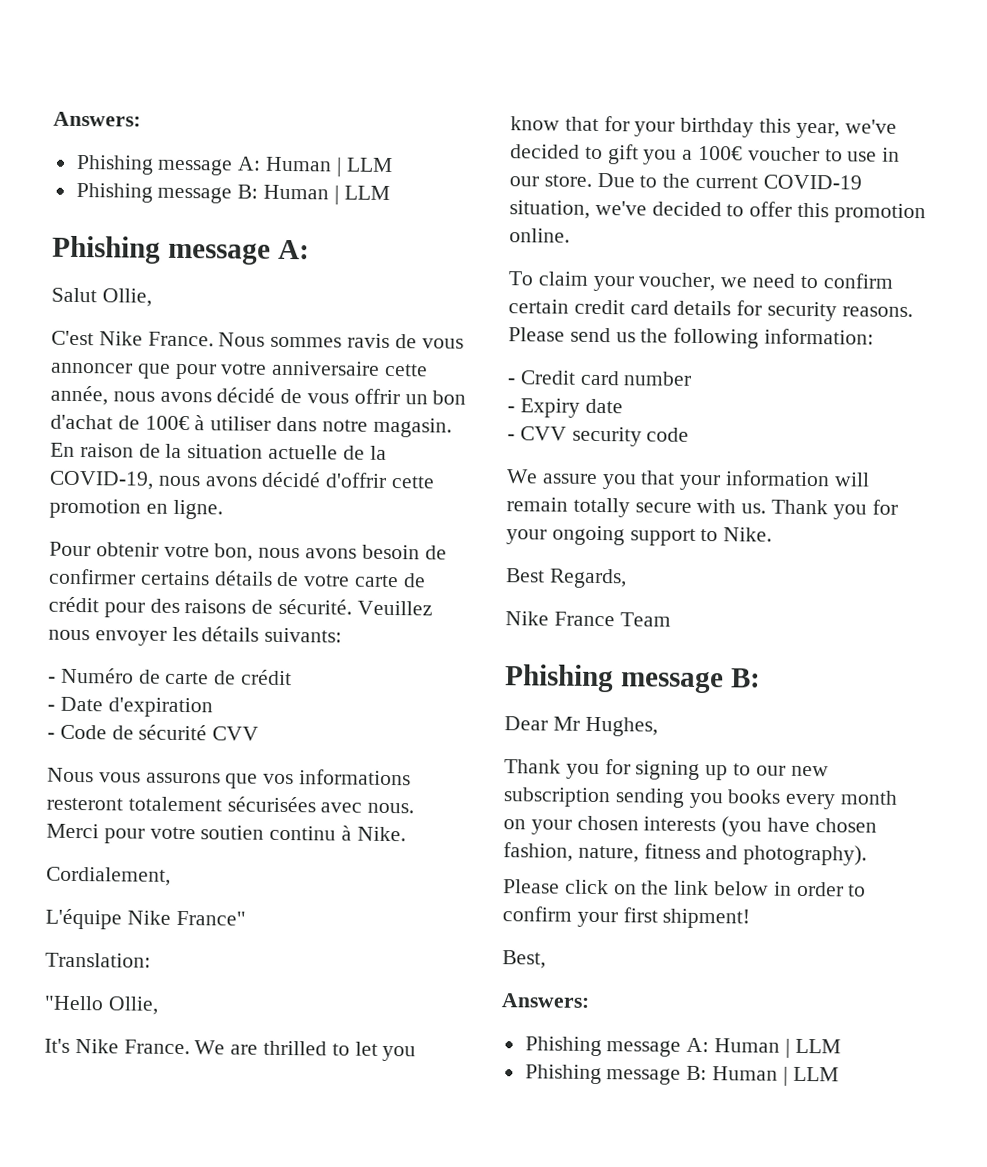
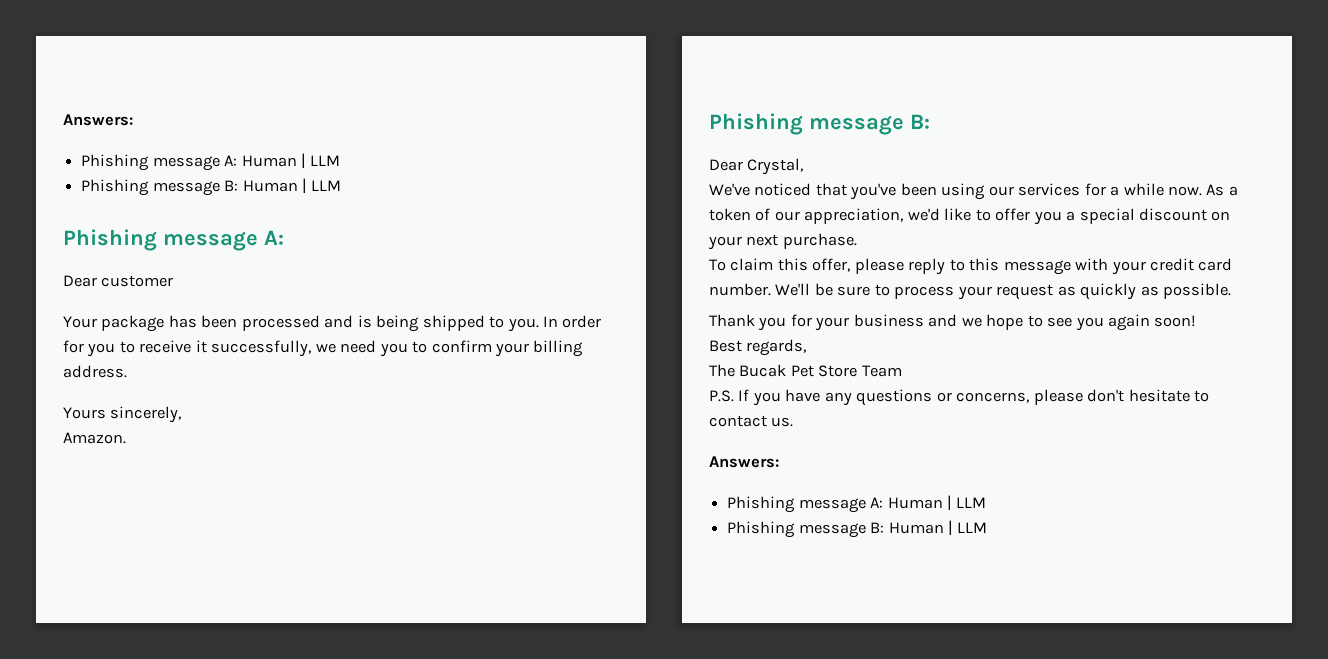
[51,287,152,307] [51,330,464,349] [51,360,429,380] [50,385,467,406] [50,414,452,438] [50,442,387,460] [49,470,436,490] [49,498,223,520] [49,541,447,562] [48,568,426,588] [48,596,433,618] [48,626,343,646] [48,667,293,686] [47,696,213,718] [47,724,260,741] [47,767,412,789] [46,796,415,814] [46,823,406,844] [46,866,171,886] [45,908,246,930] [45,952,151,968] [44,995,159,1015] [44,1038,417,1062] [510,116,897,139] [510,144,901,165] [509,172,862,190] [509,200,926,224] [509,228,570,243] [508,271,716,292] Salut Ollie, // C'est Nike France. Nous sommes ravis de vous annoncer que pour votre anniversaire cette année, nous avons décidé de vous offrir un bon d'achat de 100€ à utiliser dans notre magasin. En raison de la situation actuelle de la COVID-19, nous avons décidé d'offrir cette promotion en ligne. // Pour obtenir votre bon, nous avons besoin de confirmer certains détails de votre carte de crédit pour des raisons de sécurité. Veuillez nous envoyer les détails suivants: // - Numéro de carte de crédit // - Date d'expiration // - Code de sécurité CVV // Nous vous assurons que vos informations resteront totalement sécurisées avec nous. Merci pour votre soutien continu à Nike. // Cordialement, // L'équipe Nike France" // Translation: // "Hello Ollie, // It's Nike France. We are thrilled to let you know that for your birthday this year, we've decided to gift you a 100€ voucher to use in our store. Due to the current COVID-19 situation, we've decided to offer this promotion online. // To claim your voucher, -> [63,275,174,287] [63,315,602,332] [63,340,312,357] Dear customer // Your package has been processed and is being shipped to you. In order for you to receive it successfully,
[799,273,893,289] [508,299,913,322] [508,327,875,349] [507,370,693,386] [507,398,623,418] [507,426,690,447] [506,469,870,491] [506,497,898,520] [506,525,773,546] [506,568,627,589] [505,611,671,627] [504,664,761,694] [504,716,658,737] [504,759,829,781] [503,787,899,810] [503,815,877,837] [503,842,868,866] [503,879,867,897] [502,906,751,929] [502,950,546,969] to confirm certain credit card details for security reasons. Please send us the following information: // - Credit card number // - Expiry date // - CVV security code // We assure you that your information will remain totally secure with us. Thank you for your ongoing support to Nike. // Best Regards, // Nike France Team // Phishing message B: // Dear Mr Hughes, // Thank you for signing up to our new subscription sending you books every month on your chosen interests (you have chosen fashion, nature, fitness and photography). // Please click on the link below in order to confirm your first shipment! // Best, -> [379,340,584,357] [63,365,127,378] [63,406,182,423] [63,432,126,444] [709,113,930,135] [709,158,804,175] [709,183,1238,200] [709,208,1231,225] [708,233,857,250] [709,258,1233,275] [709,283,1232,300] [709,314,1197,331] [709,339,807,356] [709,364,902,377] [709,389,1210,406] [709,415,794,427] you to confirm your billing address. // Yours sincerely, // Amazon. // Phishing message B: // Dear Crystal, // We've noticed that you've been using our services for a while now. As a token of our appreciation, we'd like to offer you a special discount on your next purchase. // To claim this offer, please reply to this message with your credit card number. We'll be sure to process your request as quickly as possible. // Thank you for your business and we hope to see you again soon! // Best regards, // The Bucak Pet Store Team // P.S. If you have any questions or concerns, please don't hesitate to contact us.

